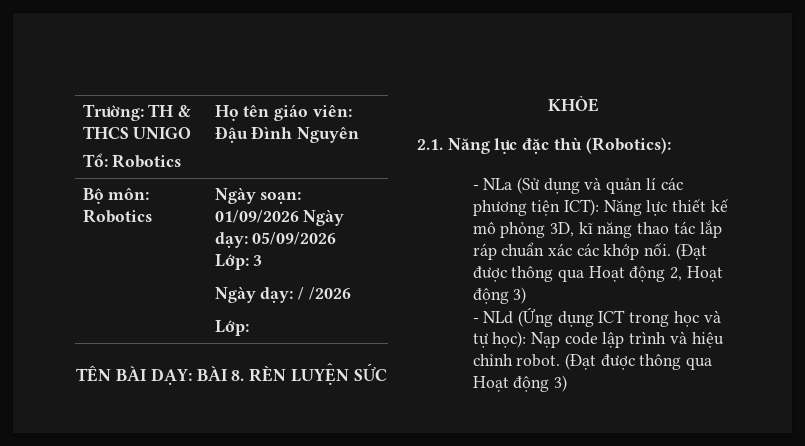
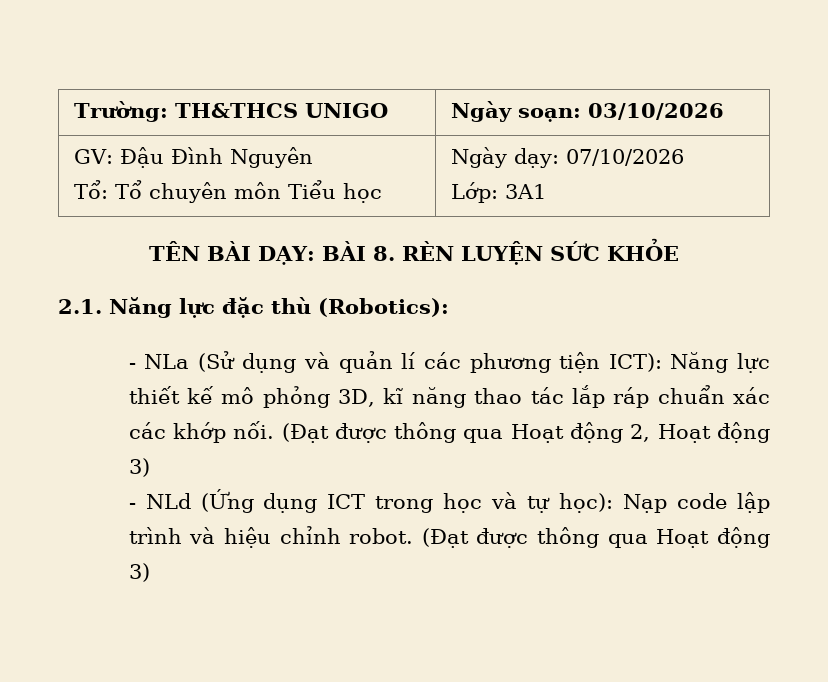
[148,104,192,117] [82,126,192,139] [82,153,182,168] [214,104,352,121] [214,126,360,143] [82,188,150,204] [82,209,152,223] [214,187,302,204] [214,209,345,226] [214,232,337,248] [214,254,263,270] [214,286,351,303] [214,320,249,336] TH & THCS UNIGO // Tổ: Robotics | Họ tên giáo viên: Đậu Đình Nguyên // Bộ môn: Robotics | Ngày soạn: 01/09/2026 Ngày dạy: 05/09/2026 // Lớp: 3 // Ngày dạy: / /2026 // Lớp: -> [174,103,388,118] [450,101,724,122] [73,147,313,168] [73,180,382,203] [450,147,684,168] [450,182,546,203] TH&THCS UNIGO | Ngày soạn: 03/10/2026 // GV: Đậu Đình Nguyên // Tổ: Tổ chuyên môn Tiểu học | Ngày dạy: 07/10/2026 // Lớp: 3A1

